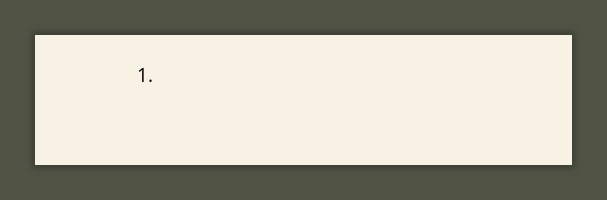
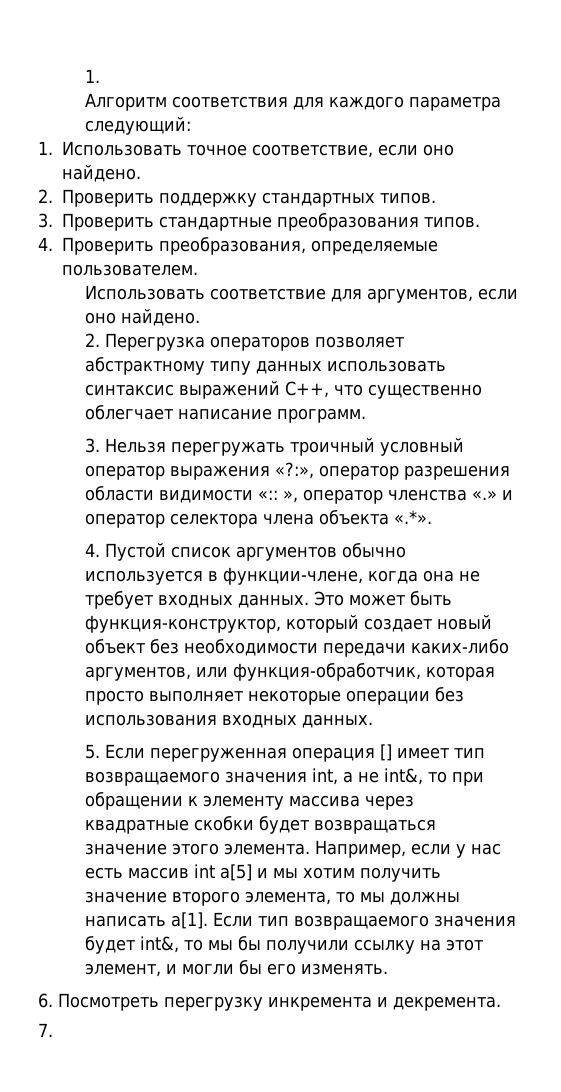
[137,68,154,82] 1. -> [85,69,101,83] [85,93,502,111] [85,116,192,135] [38,141,454,158] [62,164,141,182] [38,189,436,207] [38,213,480,231] [38,237,438,255] [62,264,198,276] [85,285,519,303] [85,308,201,326] [85,333,405,351] [85,357,447,375] [85,380,483,399] [85,405,367,423] [85,437,465,456] [85,462,511,480] [85,486,514,504] [85,510,433,528] [85,542,407,561] [85,567,481,585] [85,591,453,609] [85,614,493,633] [85,639,510,657] [85,663,496,681] [85,687,465,705] [85,714,374,728] [85,744,486,762] [85,768,485,786] [85,792,415,810] [85,816,437,834] [85,840,502,858] [85,864,442,882] [85,891,461,906] [85,912,517,930] [85,936,484,954] [85,960,389,977] [38,993,501,1011] [38,1023,53,1037] 1. // Алгоритм соответствия для каждого параметра следующий: // 1. Использовать точное соответствие, если оно найдено. // 2. Проверить поддержку стандартных типов. // 3. Проверить стандартные преобразования типов. // 4. Проверить преобразования, определяемые пользователем. // Использовать соответствие для аргументов, если оно найдено. // 2. Перегрузка операторов позволяет абстрактному типу данных использовать синтаксис выражений С++, что существенно облегчает написание программ. // 3. Нельзя перегружать троичный условный оператор выражения «?:», оператор разрешения области видимости «:: », оператор членства «.» и оператор селектора члена объекта «.*». // 4. Пустой список аргументов обычно используется в функции-члене, когда она не требует входных данных. Это может быть функция-конструктор, который создает новый объект без необходимости передачи каких-либо аргументов, или функция-обработчик, которая просто выполняет некоторые операции без использования входных данных. // 5. Если перегруженная операция [] имеет тип возвращаемого значения int, а не int&, то при обращении к элементу массива через квадратные скобки будет возвращаться значение этого элемента. Например, если у нас есть массив int a[5] и мы хотим получить значение второго элемента, то мы должны написать a[1]. Если тип возвращаемого значения будет int&, то мы бы получили ссылку на этот элемент, и могли бы его изменять. // 6. Посмотреть перегрузку инкремента и декремента. // 7.

